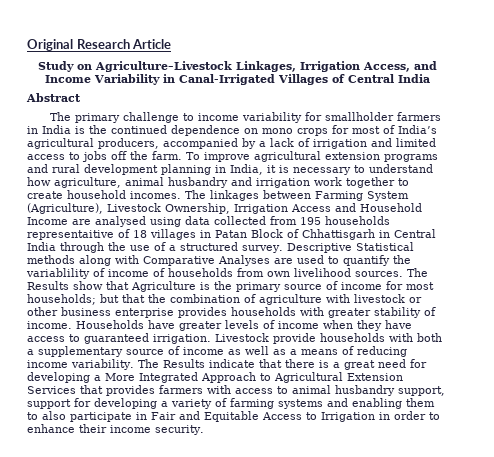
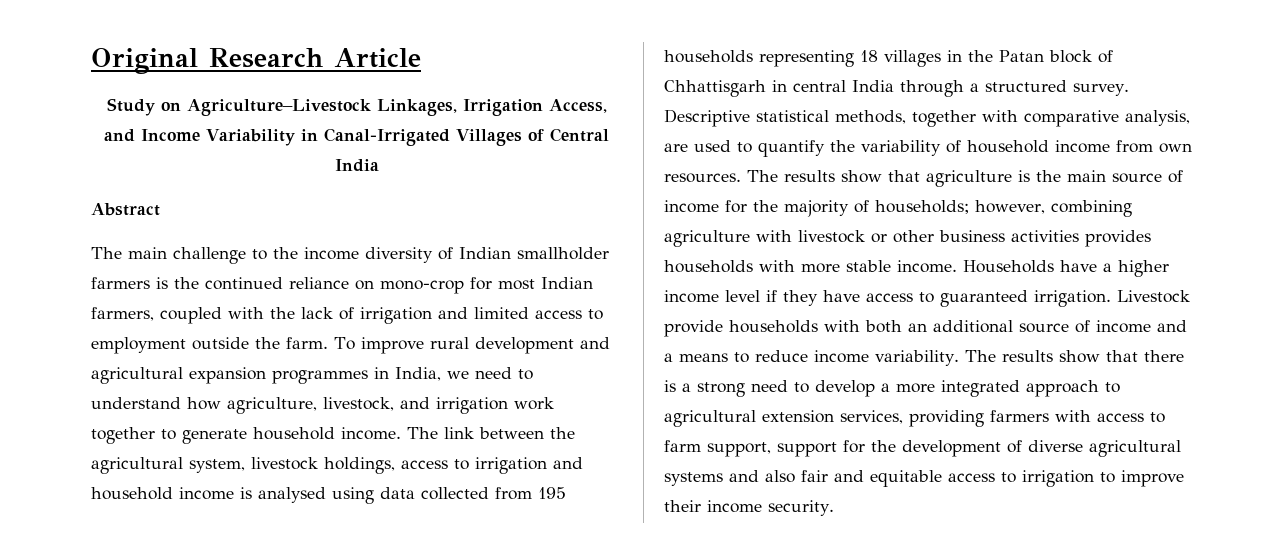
[74,113,120,123] primary -> [128,247,167,259] main
[197,112,441,123] [27,125,437,136] [27,138,266,149] income variability for smallholder farmers in India is the continued dependence on mono crops for most of India’s agricultural producers, accompanied by a -> [273,247,609,263] [91,277,593,294] [91,307,295,324] the income diversity of Indian smallholder farmers is the continued reliance on mono-crop for most Indian farmers, coupled with the
[82,151,127,162] jobs off -> [91,337,249,354] employment outside
[254,151,438,162] [27,164,351,175] agricultural extension programs and rural development planning in India, it is necessary -> [429,337,610,354] [91,367,512,384] rural development and agricultural expansion programmes in India, we need
[125,177,228,188] animal husbandry -> [323,397,394,411] livestock,
[27,190,409,201] [27,203,422,214] [27,217,91,225] create household incomes. The linkages between Farming System (Agriculture), Livestock Ownership, Irrigation Access and Household Income are -> [182,427,575,444] [91,457,583,474] [91,487,252,500] generate household income. The link between the agricultural system, livestock holdings, access to irrigation and household income is
[27,229,130,240] representaitive of -> [759,50,854,67] representing
[215,229,283,238] Patan Block -> [968,50,1092,63] the Patan block
[394,229,436,238] Central -> [793,80,846,92] central
[108,242,166,251] the use of -> (964, 88) none
[355,242,414,251] [27,255,270,266] Statistical methods along with Comparative Analyses -> [756,110,1190,127] statistical methods, together with comparative analysis,
[26,268,428,279] [27,281,281,292] variablility of income of households from own livelihood sources. The Results show that Agriculture is the primary -> [861,140,1192,156] [664,170,1106,187] variability of household income from own resources. The results show that agriculture is the main
[406,282,434,290] [27,294,256,305] most households; but that the combination of -> [753,200,1132,217] the majority of households; however, combining
[115,308,174,318] enterprise -> [1011,230,1079,242] activities
[328,307,436,318] [27,320,353,331] greater stability of income. Households have greater levels of income when -> [801,260,1169,277] [664,290,777,303] more stable income. Households have a higher income level if
[27,346,407,357] a supplementary source of income as well as a means of reducing -> [908,320,1187,333] [664,350,808,363] an additional source of income and a means to reduce
[162,359,255,368] Results indicate -> [1001,350,1100,363] results show
[343,359,427,370] [27,372,403,383] [27,385,155,396] great need for developing a More Integrated Approach to Agricultural Extension Services that provides -> [697,380,1120,397] [664,410,984,427] strong need to develop a more integrated approach to agricultural extension services, providing
[292,385,395,396] animal husbandry -> [664,440,701,452] farm
[94,398,435,409] [27,411,440,422] [27,424,75,433] developing a variety of farming systems and enabling them to also participate in Fair and Equitable Access to Irrigation in order to enhance -> [871,440,1181,457] [664,470,1184,487] the development of diverse agricultural systems and also fair and equitable access to irrigation to improve

